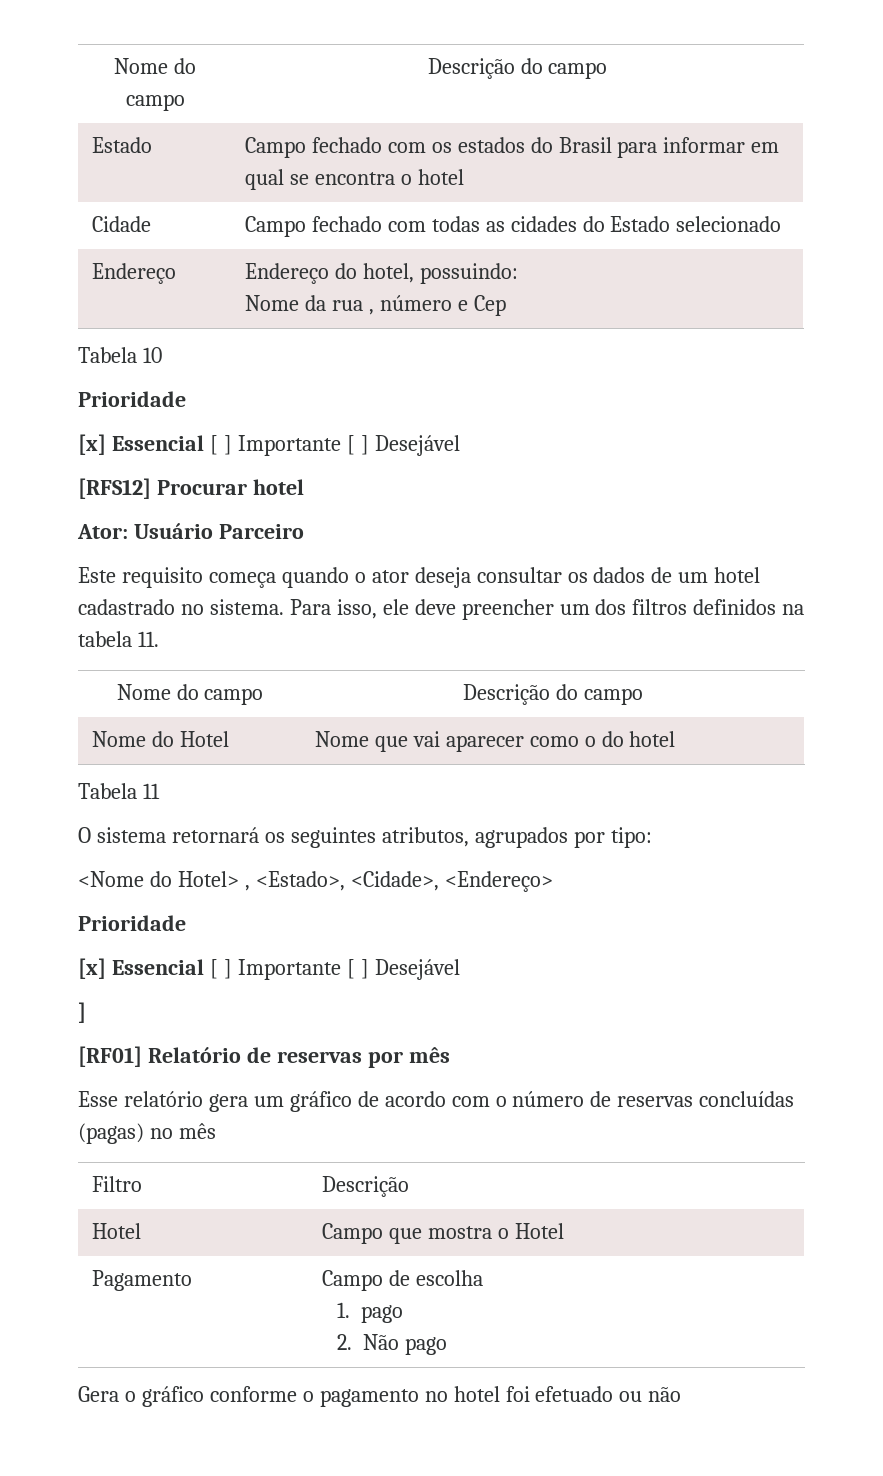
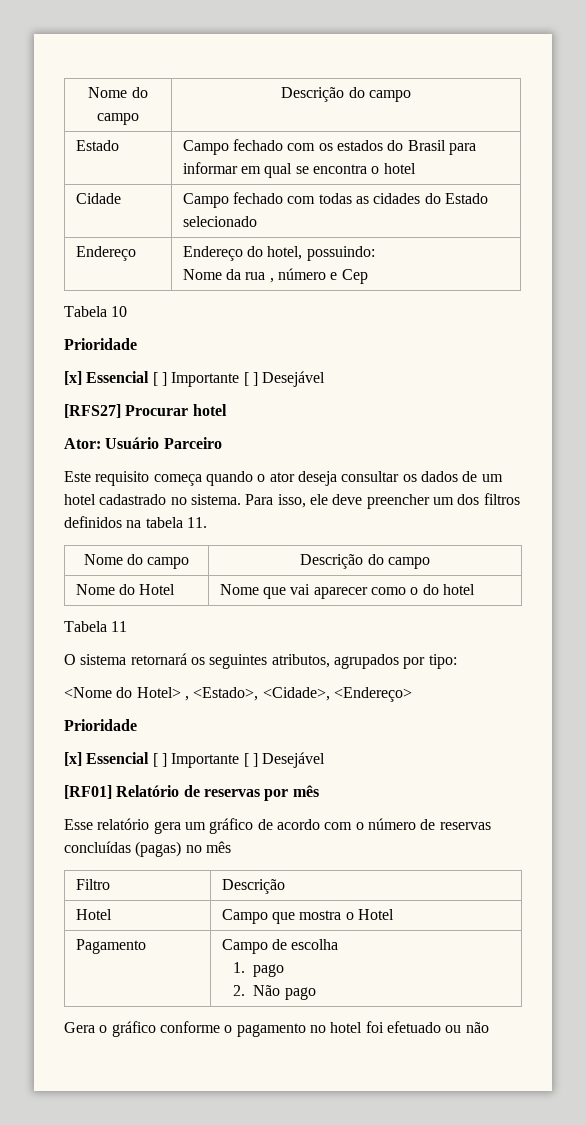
[78,478,151,499] [RFS12] -> [64,404,121,418] [RFS27]
[78,1002,86,1023] // ] -> (326, 760) none

